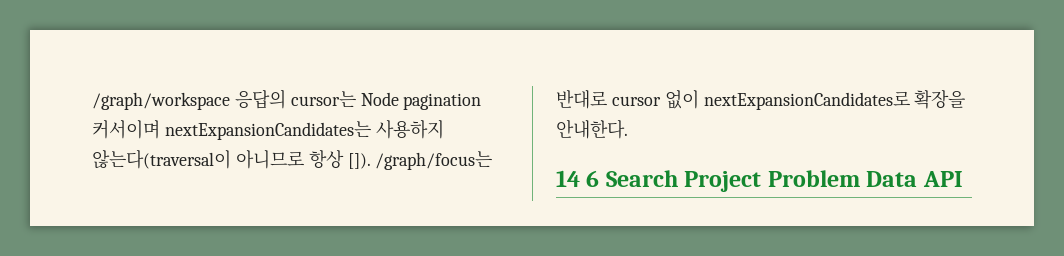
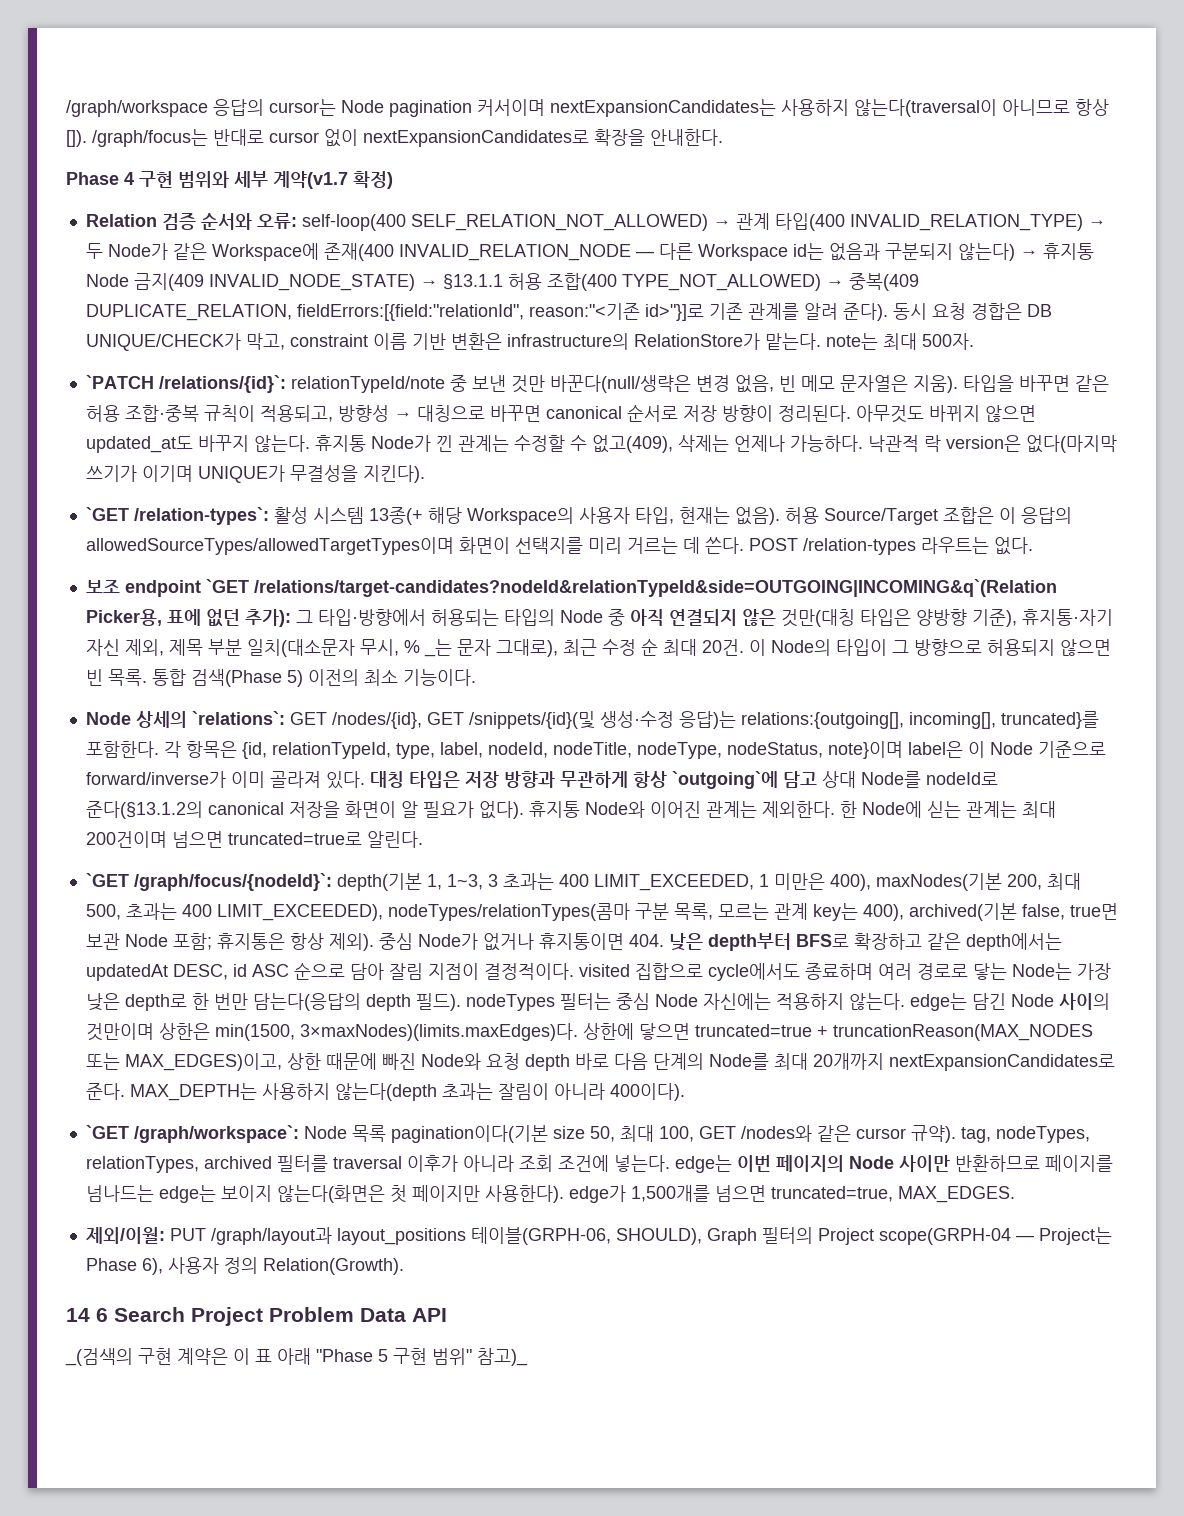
(628, 129) none -> [66,171,393,189] [85,213,1106,231] [85,243,1094,261] [85,273,919,291] [85,303,1052,321] [85,333,974,351] [85,375,1109,393] [85,404,1036,423] [85,435,1117,453] [85,465,425,483] [85,507,1072,525] [85,537,1033,555] [85,579,1057,597] [85,609,1113,627] [85,638,1111,657] [85,669,476,687] [85,711,1099,729] [85,741,1106,759] [85,771,998,789] [85,801,1056,819] [85,831,423,848] [85,873,1081,891] [85,903,1118,921] [85,933,1062,951] [85,962,1111,981] [85,993,1110,1011] [85,1023,1093,1041] [85,1053,1115,1071] [85,1083,685,1101] [85,1125,1090,1143] [85,1155,1113,1173] [85,1185,1015,1203] [85,1227,1112,1245] [85,1257,404,1275] // Phase 4 구현 범위와 세부 계약(v1.7 확정) // Relation 검증 순서와 오류: self-loop(400 SELF_RELATION_NOT_ALLOWED) → 관계 타입(400 INVALID_RELATION_TYPE) → 두 Node가 같은 Workspace에 존재(400 INVALID_RELATION_NODE — 다른 Workspace id는 없음과 구분되지 않는다) → 휴지통 Node 금지(409 INVALID_NODE_STATE) → §13.1.1 허용 조합(400 TYPE_NOT_ALLOWED) → 중복(409 DUPLICATE_RELATION, fieldErrors:[{field:"relationId", reason:"<기존 id>"}]로 기존 관계를 알려 준다). 동시 요청 경합은 DB UNIQUE/CHECK가 막고, constraint 이름 기반 변환은 infrastructure의 RelationStore가 맡는다. note는 최대 500자. // `PATCH /relations/{id}`: relationTypeId/note 중 보낸 것만 바꾼다(null/생략은 변경 없음, 빈 메모 문자열은 지움). 타입을 바꾸면 같은 허용 조합·중복 규칙이 적용되고, 방향성 → 대칭으로 바꾸면 canonical 순서로 저장 방향이 정리된다. 아무것도 바뀌지 않으면 updated_at도 바꾸지 않는다. 휴지통 Node가 낀 관계는 수정할 수 없고(409), 삭제는 언제나 가능하다. 낙관적 락 version은 없다(마지막 쓰기가 이기며 UNIQUE가 무결성을 지킨다). // `GET /relation-types`: 활성 시스템 13종(+ 해당 Workspace의 사용자 타입, 현재는 없음). 허용 Source/Target 조합은 이 응답의 allowedSourceTypes/allowedTargetTypes이며 화면이 선택지를 미리 거르는 데 쓴다. POST /relation-types 라우트는 없다. // 보조 endpoint `GET /relations/target-candidates?nodeId&relationTypeId&side=OUTGOING|INCOMING&q`(Relation Picker용, 표에 없던 추가): 그 타입·방향에서 허용되는 타입의 Node 중 아직 연결되지 않은 것만(대칭 타입은 양방향 기준), 휴지통·자기 자신 제외, 제목 부분 일치(대소문자 무시, % _는 문자 그대로), 최근 수정 순 최대 20건. 이 Node의 타입이 그 방향으로 허용되지 않으면 빈 목록. 통합 검색(Phase 5) 이전의 최소 기능이다. // Node 상세의 `relations`: GET /nodes/{id}, GET /snippets/{id}(및 생성·수정 응답)는 relations:{outgoing[], incoming[], truncated}를 포함한다. 각 항목은 {id, relationTypeId, type, label, nodeId, nodeTitle, nodeType, nodeStatus, note}이며 label은 이 Node 기준으로 forward/inverse가 이미 골라져 있다. 대칭 타입은 저장 방향과 무관하게 항상 `outgoing`에 담고 상대 Node를 nodeId로 준다(§13.1.2의 canonical 저장을 화면이 알 필요가 없다). 휴지통 Node와 이어진 관계는 제외한다. 한 Node에 싣는 관계는 최대 200건이며 넘으면 truncated=true로 알린다. // `GET /graph/focus/{nodeId}`: depth(기본 1, 1~3, 3 초과는 400 LIMIT_EXCEEDED, 1 미만은 400), maxNodes(기본 200, 최대 500, 초과는 400 LIMIT_EXCEEDED), nodeTypes/relationTypes(콤마 구분 목록, 모르는 관계 key는 400), archived(기본 false, true면 보관 Node 포함; 휴지통은 항상 제외). 중심 Node가 없거나 휴지통이면 404. 낮은 depth부터 BFS로 확장하고 같은 depth에서는 updatedAt DESC, id ASC 순으로 담아 잘림 지점이 결정적이다. visited 집합으로 cycle에서도 종료하며 여러 경로로 닿는 Node는 가장 낮은 depth로 한 번만 담는다(응답의 depth 필드). nodeTypes 필터는 중심 Node 자신에는 적용하지 않는다. edge는 담긴 Node 사이의 것만이며 상한은 min(1500, 3×maxNodes)(limits.maxEdges)다. 상한에 닿으면 truncated=true + truncationReason(MAX_NODES 또는 MAX_EDGES)이고, 상한 때문에 빠진 Node와 요청 depth 바로 다음 단계의 Node를 최대 20개까지 nextExpansionCandidates로 준다. MAX_DEPTH는 사용하지 않는다(depth 초과는 잘림이 아니라 400이다). // `GET /graph/workspace`: Node 목록 pagination이다(기본 size 50, 최대 100, GET /nodes와 같은 cursor 규약). tag, nodeTypes, relationTypes, archived 필터를 traversal 이후가 아니라 조회 조건에 넣는다. edge는 이번 페이지의 Node 사이만 반환하므로 페이지를 넘나드는 edge는 보이지 않는다(화면은 첫 페이지만 사용한다). edge가 1,500개를 넘으면 truncated=true, MAX_EDGES. // 제외/이월: PUT /graph/layout과 layout_positions 테이블(GRPH-06, SHOULD), Graph 필터의 Project scope(GRPH-04 — Project는 Phase 6), 사용자 정의 Relation(Growth).
(963, 179) none -> [65,1348,528,1366] // _(검색의 구현 계약은 이 표 아래 "Phase 5 구현 범위" 참고)_

